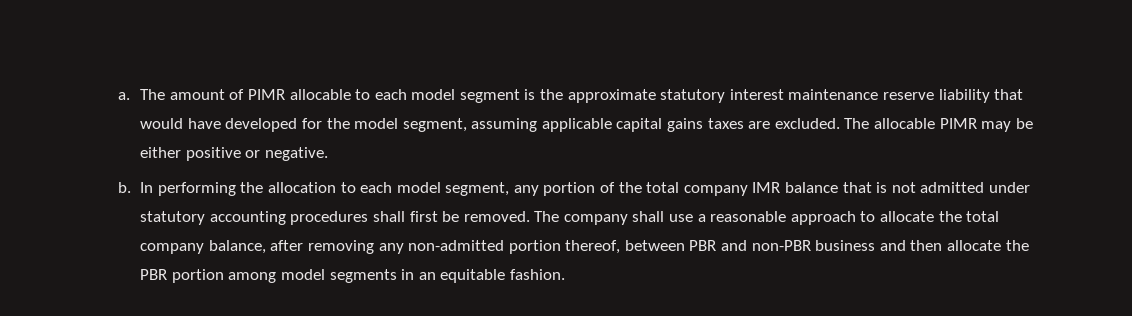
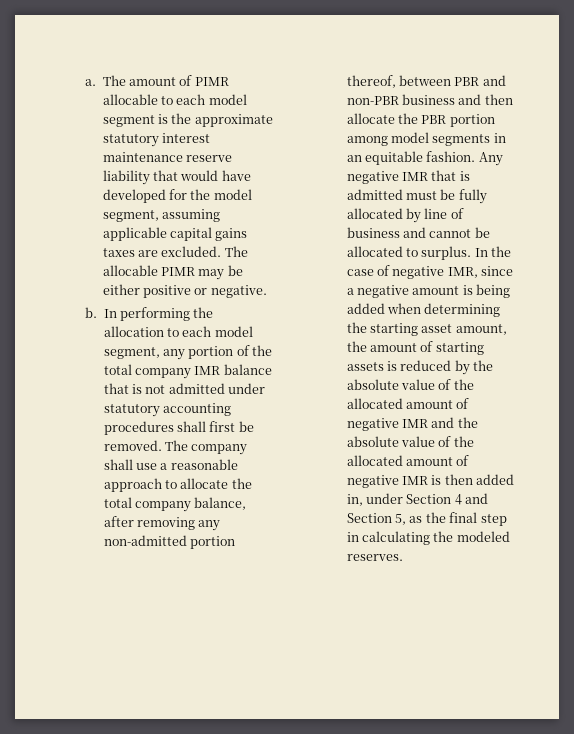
(565, 274) none -> [478,152,503,166] [346,170,470,184] [346,189,487,204] [346,208,464,223] [346,227,490,238] [346,246,512,260] [346,265,514,279] [346,284,511,298] [346,303,501,317] [346,322,507,336] [346,341,484,355] [346,360,494,375] [346,379,474,390] [346,398,470,409] [346,417,478,431] [346,436,474,447] [346,455,470,466] [346,474,515,488] [346,493,489,506] [346,512,507,526] [346,531,510,545] [346,554,403,561] Any negative IMR that is admitted must be fully allocated by line of business and cannot be allocated to surplus. In the case of negative IMR, since a negative amount is being added when determining the starting asset amount, the amount of starting assets is reduced by the absolute value of the allocated amount of negative IMR and the absolute value of the allocated amount of negative IMR is then added in, under Section 4 and Section 5, as the final step in calculating the modeled reserves.

